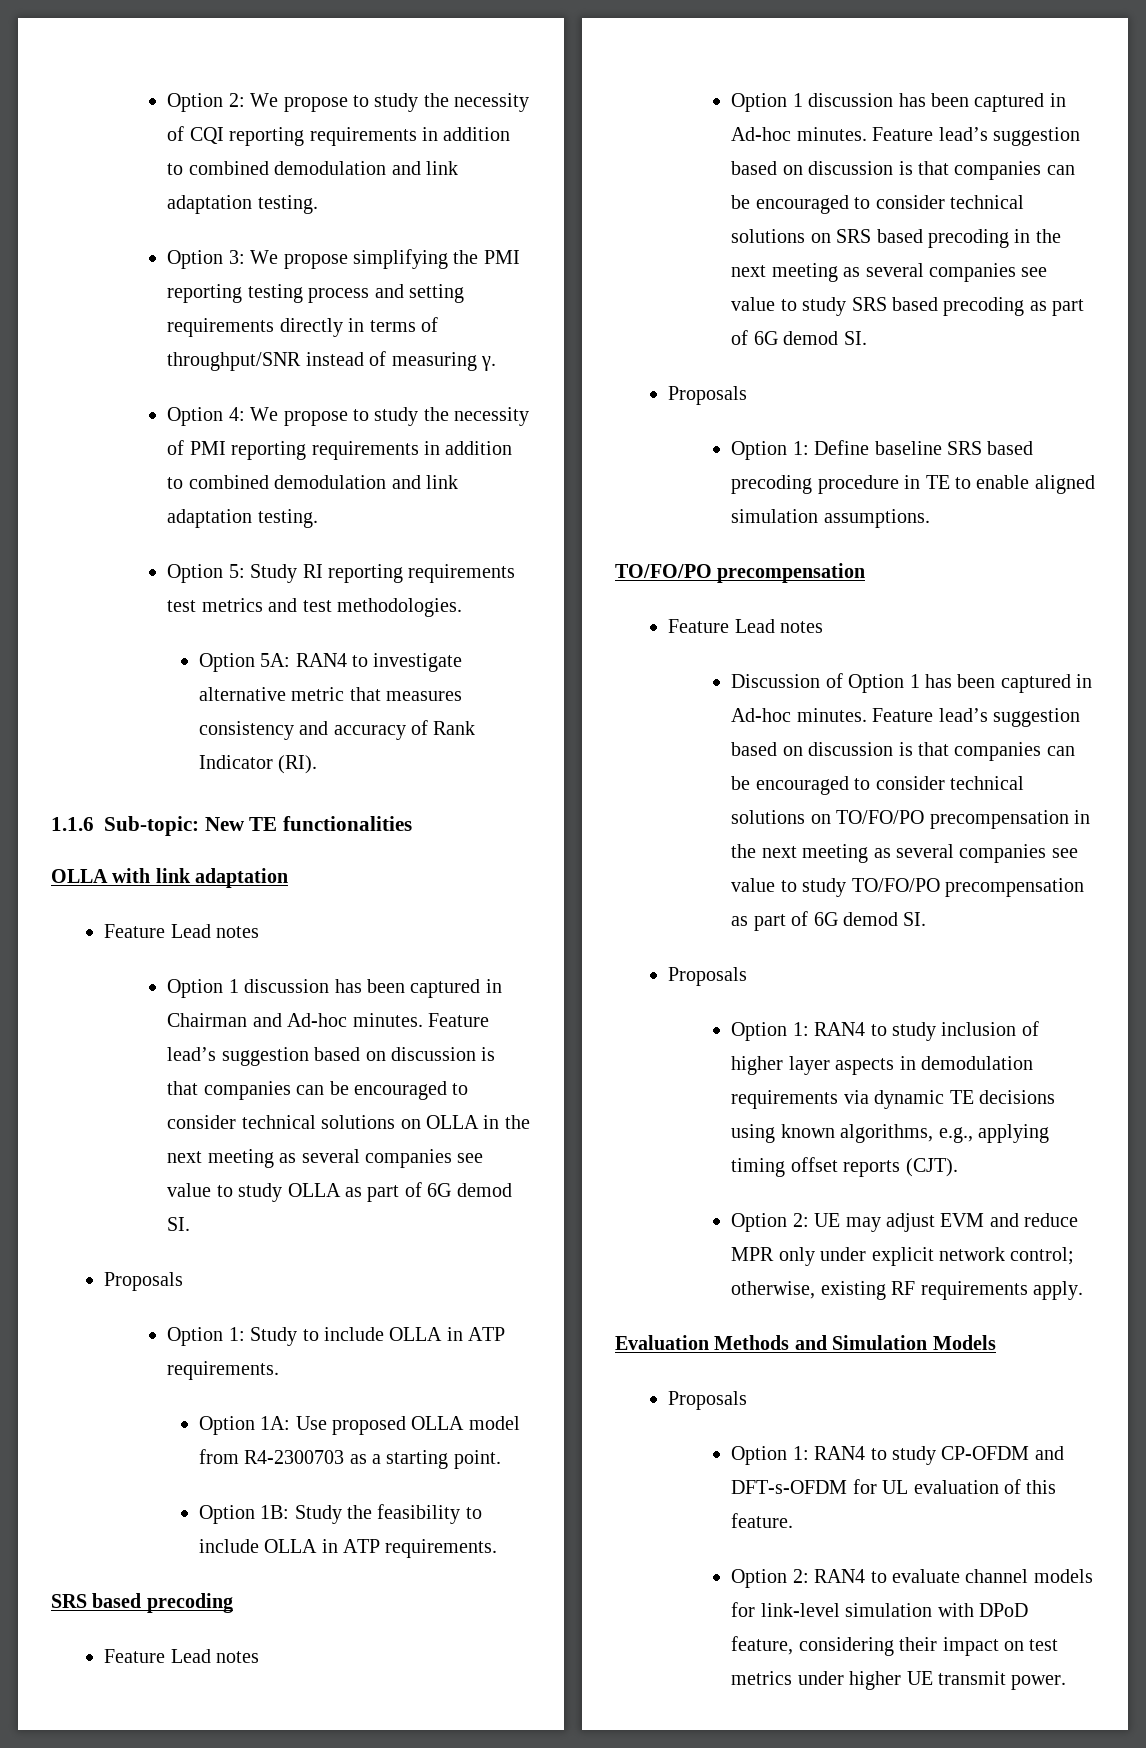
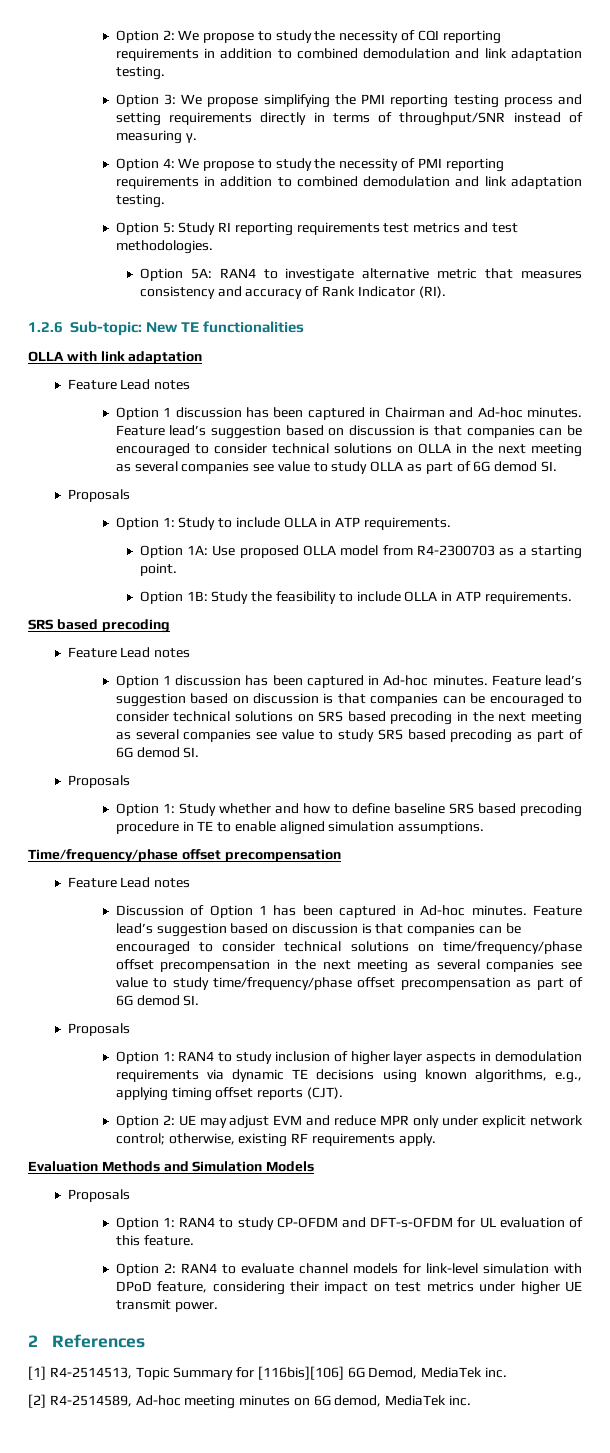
[51,817,94,831] 1.1.6 -> [28,322,63,333] 1.2.6
[814,440,870,455] Define -> [178,803,390,816] Study whether and how to define
[615,564,712,578] TO/FO/PO -> [28,849,221,862] Time/frequency/phase offset
[836,810,925,824] TO/FO/PO -> [442,941,582,954] [115,959,154,970] time/frequency/phase offset
[851,878,940,892] TO/FO/PO -> [212,977,396,990] time/frequency/phase offset
(1067, 1682) none -> [28,1334,146,1348] [28,1366,508,1380] [28,1394,472,1409] // 2 References // [1] R4-2514513, Topic Summary for [116bis][106] 6G Demod, MediaTek inc. // [2] R4-2514589, Ad-hoc meeting minutes on 6G demod, MediaTek inc.

